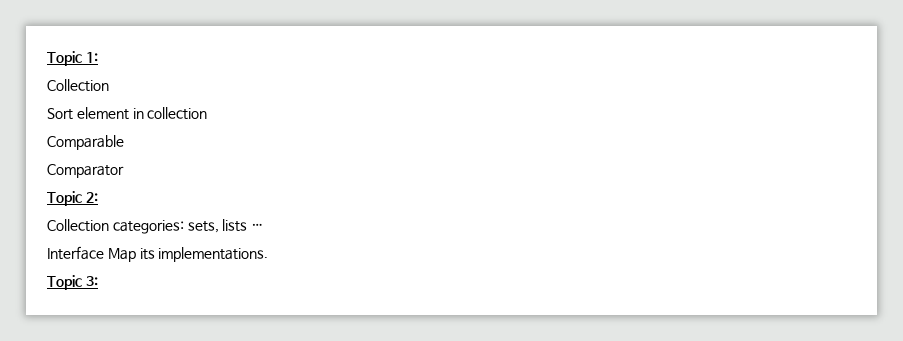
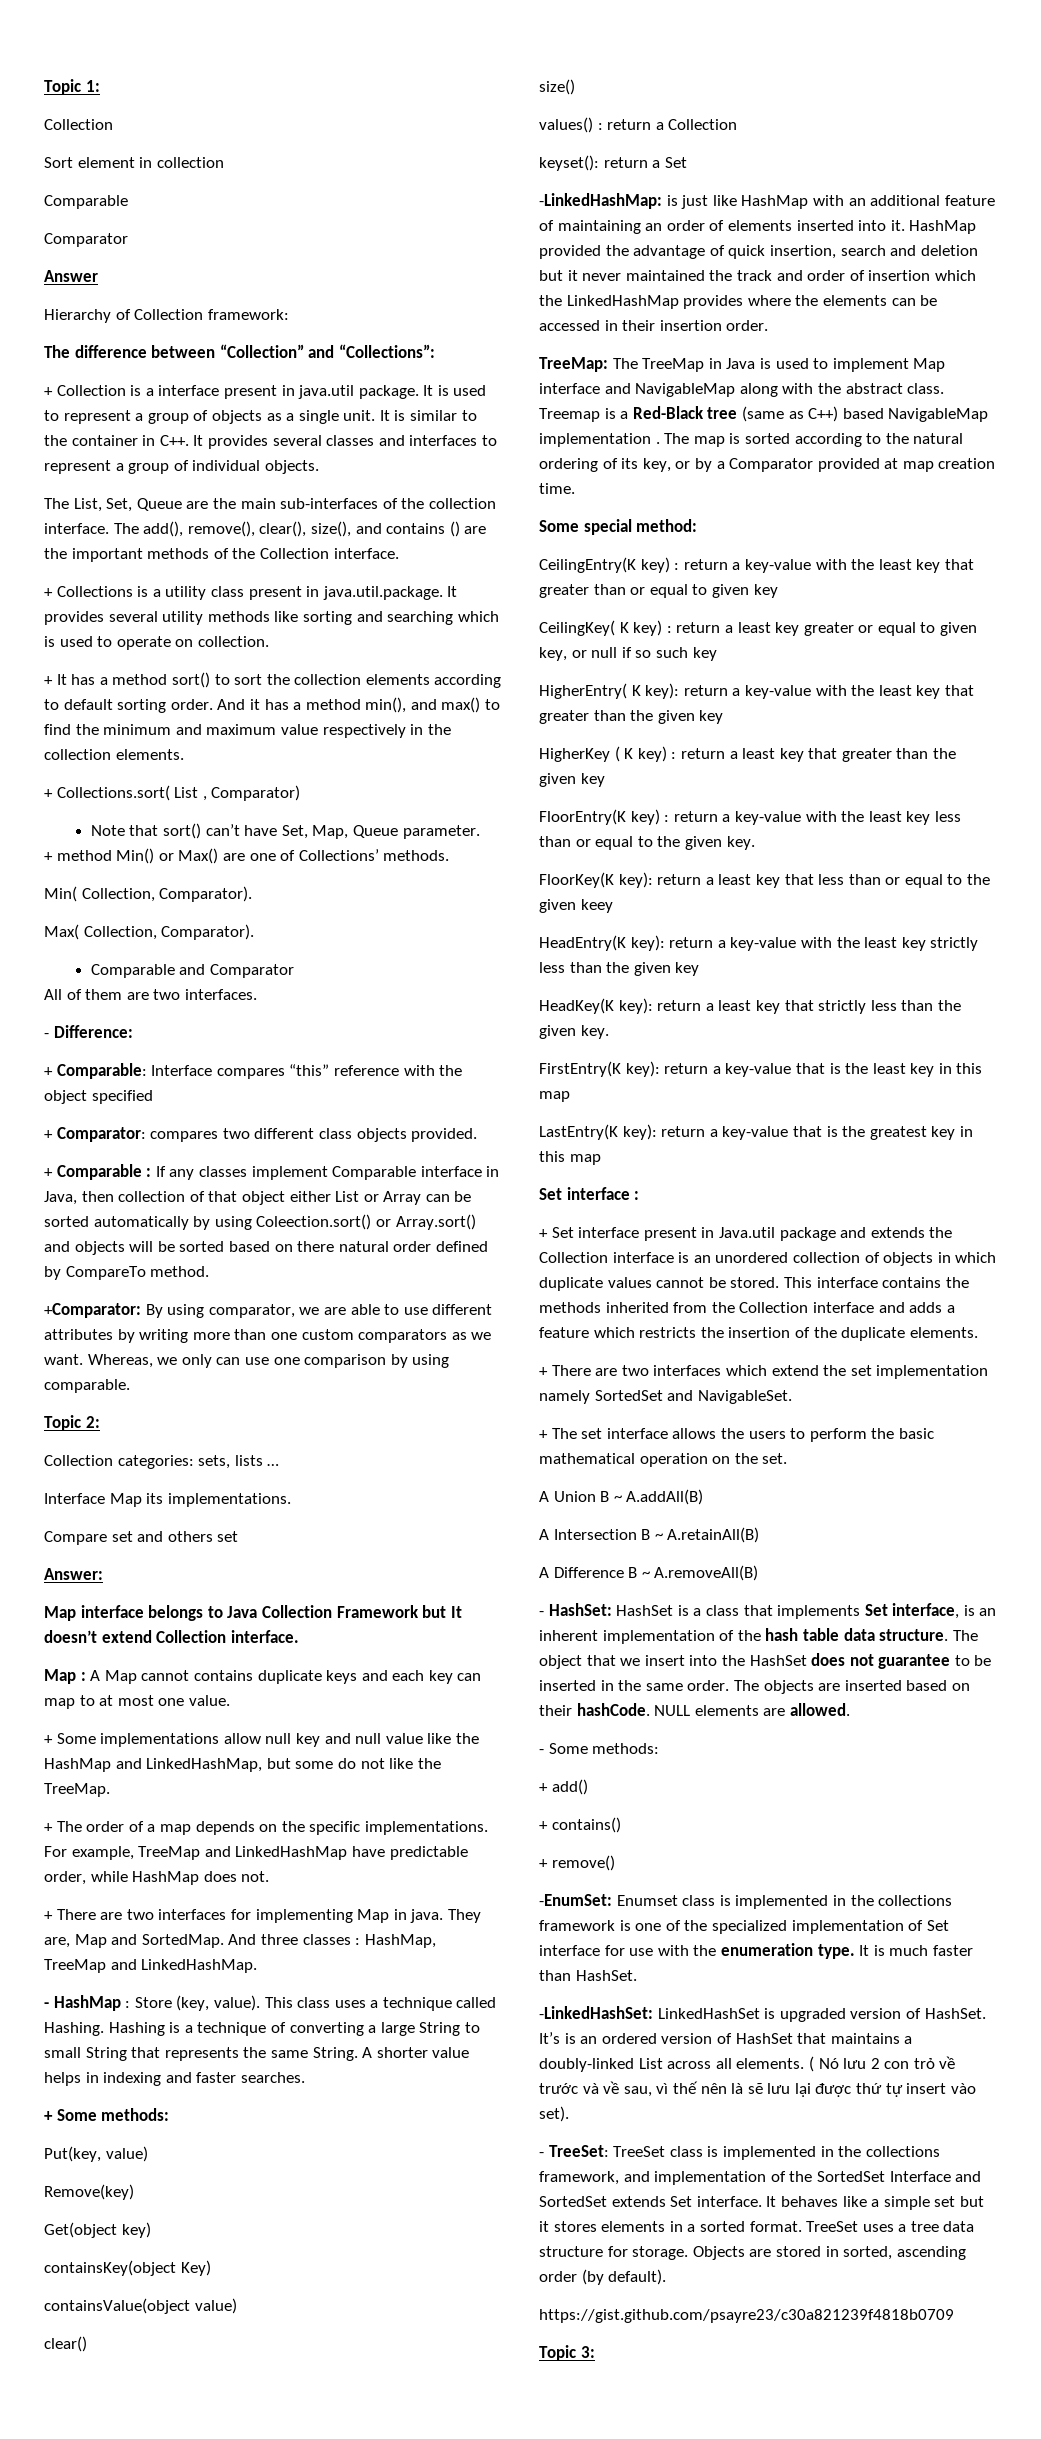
(124, 171) none -> [44,270,98,282] [44,309,289,323] [44,344,435,358] [44,385,487,399] [44,410,477,424] [44,435,497,449] [44,460,319,474] [44,498,496,512] [44,521,487,537] [44,548,399,562] [44,586,458,600] [44,611,499,625] [44,636,269,650] [44,672,502,688] [44,697,501,713] [44,724,451,738] [44,749,184,760] [44,785,301,801] [90,823,480,839] [44,848,450,864] [44,886,253,902] [44,924,255,940] [90,964,295,978] [44,989,257,1000] [44,1025,133,1038] [44,1063,463,1079] [44,1090,153,1104] [44,1127,478,1142] [44,1164,500,1180] [44,1191,472,1205] [44,1214,476,1230] [44,1241,488,1255] [44,1266,210,1280] [44,1303,493,1318] [44,1329,492,1343] [44,1354,450,1368] [44,1379,130,1393] // Answer // Hierarchy of Collection framework: // The difference between “Collection” and “Collections”: // + Collection is a interface present in java.util package. It is used to represent a group of objects as a single unit. It is similar to the container in C++. It provides several classes and interfaces to represent a group of individual objects. // The List, Set, Queue are the main sub-interfaces of the collection interface. The add(), remove(), clear(), size(), and contains () are the important methods of the Collection interface. // + Collections is a utility class present in java.util.package. It provides several utility methods like sorting and searching which is used to operate on collection. // + It has a method sort() to sort the collection elements according to default sorting order. And it has a method min(), and max() to find the minimum and maximum value respectively in the collection elements. // + Collections.sort( List , Comparator) // Note that sort() can’t have Set, Map, Queue parameter. // + method Min() or Max() are one of Collections’ methods. // Min( Collection, Comparator). // Max( Collection, Comparator). // Comparable and Comparator // All of them are two interfaces. // - Difference: // + Comparable: Interface compares “this” reference with the object specified // + Comparator: compares two different class objects provided. // + Comparable : If any classes implement Comparable interface in Java, then collection of that object either List or Array can be sorted automatically by using Coleection.sort() or Array.sort() and objects will be sorted based on there natural order defined by CompareTo method. // +Comparator: By using comparator, we are able to use different attributes by writing more than one custom comparators as we want. Whereas, we only can use one comparison by using comparable.
(269, 254) none -> [44,1531,239,1545] [44,1568,103,1580] [44,1605,462,1621] [44,1630,299,1643] [44,1669,482,1684] [44,1695,230,1709] [44,1733,479,1747] [44,1758,441,1772] [44,1783,110,1797] [44,1821,488,1835] [44,1846,468,1860] [44,1871,270,1885] [44,1909,481,1923] [44,1934,436,1948] [44,1959,258,1973] [44,1995,497,2011] [44,2022,480,2036] [44,2047,470,2061] [44,2072,305,2086] [44,2108,170,2121] [44,2146,148,2162] [44,2184,134,2200] [44,2222,151,2238] [44,2260,211,2276] [44,2298,237,2314] [44,2336,87,2352] [539,79,575,95] [539,117,738,133] [539,155,687,171] [539,193,995,209] [539,220,977,234] [539,245,978,259] [539,270,976,281] [539,295,938,309] [539,320,769,331] [539,357,946,372] [539,383,945,397] [539,406,989,422] [539,433,964,447] [539,458,996,472] [539,483,575,494] [539,519,698,535] [539,557,974,573] [539,584,778,598] [539,620,978,636] [539,647,717,661] [539,683,974,699] [539,710,724,724] [539,746,957,762] [539,773,605,787] [539,809,961,825] [539,836,755,850] [539,872,991,888] [539,899,613,913] [539,935,979,951] [539,962,700,976] [539,998,961,1014] [539,1025,609,1039] [539,1061,983,1077] [539,1091,570,1102] [539,1124,973,1140] [539,1151,601,1165] [539,1187,640,1200] [539,1227,953,1241] [539,1252,997,1266] [539,1277,969,1291] [539,1302,955,1313] [539,1327,978,1341] [539,1365,989,1379] [539,1390,792,1404] [539,1428,934,1442] [539,1453,788,1467] [539,1489,704,1505] [539,1527,760,1543] [539,1565,759,1581] [539,1603,997,1619] [539,1628,978,1644] [539,1653,992,1669] [539,1680,970,1694] [539,1703,850,1716] [539,1743,660,1754] [539,1779,588,1795] [539,1817,621,1833] [539,1855,615,1871] [539,1894,953,1909] [539,1920,949,1934] [539,1943,973,1959] [539,1970,637,1981] [539,2006,986,2022] [539,2032,913,2044] [539,2056,956,2072] [539,2081,976,2097] [539,2106,569,2122] [539,2145,940,2160] [539,2171,982,2185] [539,2196,984,2210] [539,2221,975,2232] [539,2246,966,2260] [539,2269,667,2285] [539,2309,954,2323] // Compare set and others set // Answer: // Map interface belongs to Java Collection Framework but It doesn’t extend Collection interface. // Map : A Map cannot contains duplicate keys and each key can map to at most one value. // + Some implementations allow null key and null value like the HashMap and LinkedHashMap, but some do not like the TreeMap. // + The order of a map depends on the specific implementations. For example, TreeMap and LinkedHashMap have predictable order, while HashMap does not. // + There are two interfaces for implementing Map in java. They are, Map and SortedMap. And three classes : HashMap, TreeMap and LinkedHashMap. // - HashMap : Store (key, value). This class uses a technique called Hashing. Hashing is a technique of converting a large String to small String that represents the same String. A shorter value helps in indexing and faster searches. // + Some methods: // Put(key, value) // Remove(key) // Get(object key) // containsKey(object Key) // containsValue(object value) // clear() // size() // values() : return a Collection // keyset(): return a Set // -LinkedHashMap: is just like HashMap with an additional feature of maintaining an order of elements inserted into it. HashMap provided the advantage of quick insertion, search and deletion but it never maintained the track and order of insertion which the LinkedHashMap provides where the elements can be accessed in their insertion order. // TreeMap: The TreeMap in Java is used to implement Map interface and NavigableMap along with the abstract class. Treemap is a Red-Black tree (same as C++) based NavigableMap implementation . The map is sorted according to the natural ordering of its key, or by a Comparator provided at map creation time. // Some special method: // CeilingEntry(K key) : return a key-value with the least key that greater than or equal to given key // CeilingKey( K key) : return a least key greater or equal to given key, or null if so such key // HigherEntry( K key): return a key-value with the least key that greater than the given key // HigherKey ( K key) : return a least key that greater than the given key // FloorEntry(K key) : return a key-value with the least key less than or equal to the given key. // FloorKey(K key): return a least key that less than or equal to the given keey // HeadEntry(K key): return a key-value with the least key strictly less than the given key // HeadKey(K key): return a least key that strictly less than the given key. // FirstEntry(K key): return a key-value that is the least key in this map // LastEntry(K key): return a key-value that is the greatest key in this map // Set interface : // + Set interface present in Java.util package and extends the Collection interface is an unordered collection of objects in which duplicate values cannot be stored. This interface contains the methods inherited from the Collection interface and adds a feature which restricts the insertion of the duplicate elements. // + There are two interfaces which extend the set implementation namely SortedSet and NavigableSet. // + The set interface allows the users to perform the basic mathematical operation on the set. // A Union B ~ A.addAll(B) // A Intersection B ~ A.retainAll(B) // A Difference B ~ A.removeAll(B) // - HashSet: HashSet is a class that implements Set interface, is an inherent implementation of the hash table data structure. The object that we insert into the HashSet does not guarantee to be inserted in the same order. The objects are inserted based on their hashCode. NULL elements are allowed. // - Some methods: // + add() // + contains() // + remove() // -EnumSet: Enumset class is implemented in the collections framework is one of the specialized implementation of Set interface for use with the enumeration type. It is much faster than HashSet. // -LinkedHashSet: LinkedHashSet is upgraded version of HashSet. It’s is an ordered version of HashSet that maintains a doubly-linked List across all elements. ( Nó lưu 2 con trỏ về trước và về sau, vì thế nên là sẽ lưu lại được thứ tự insert vào set). // - TreeSet: TreeSet class is implemented in the collections framework, and implementation of the SortedSet Interface and SortedSet extends Set interface. It behaves like a simple set but it stores elements in a sorted format. TreeSet uses a tree data structure for storage. Objects are stored in sorted, ascending order (by default). // https://gist.github.com/psayre23/c30a821239f4818b0709

